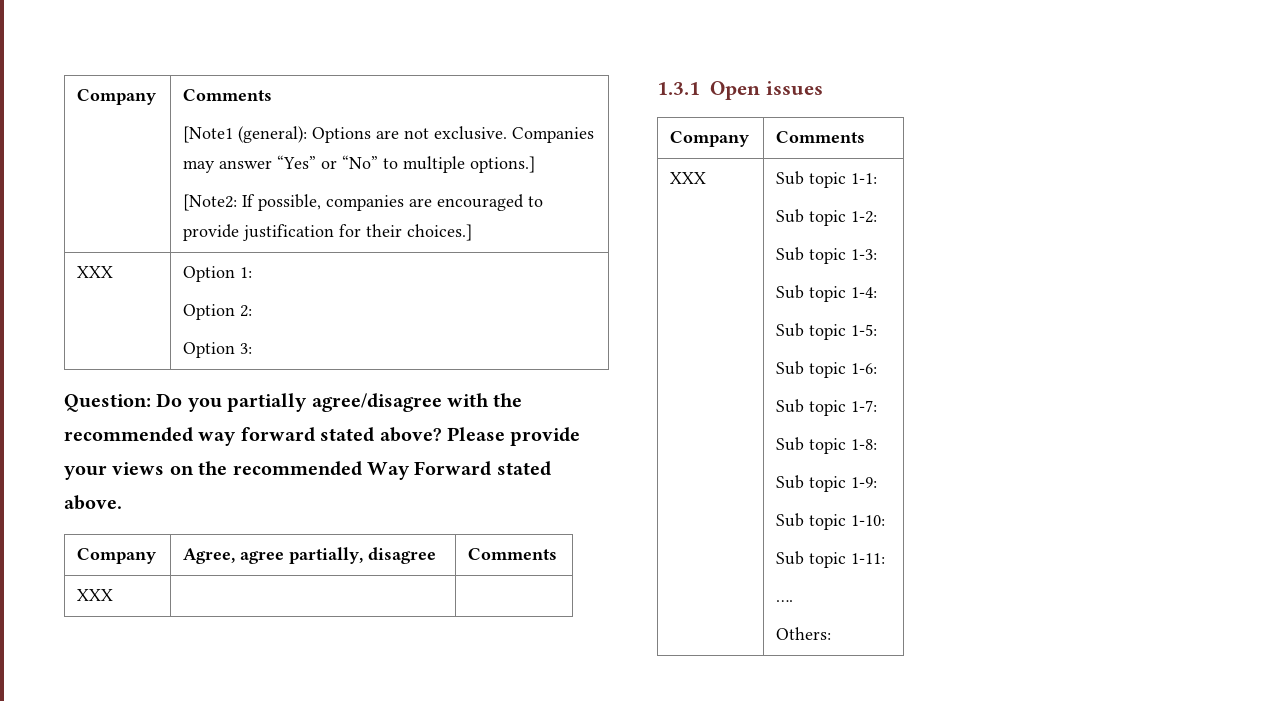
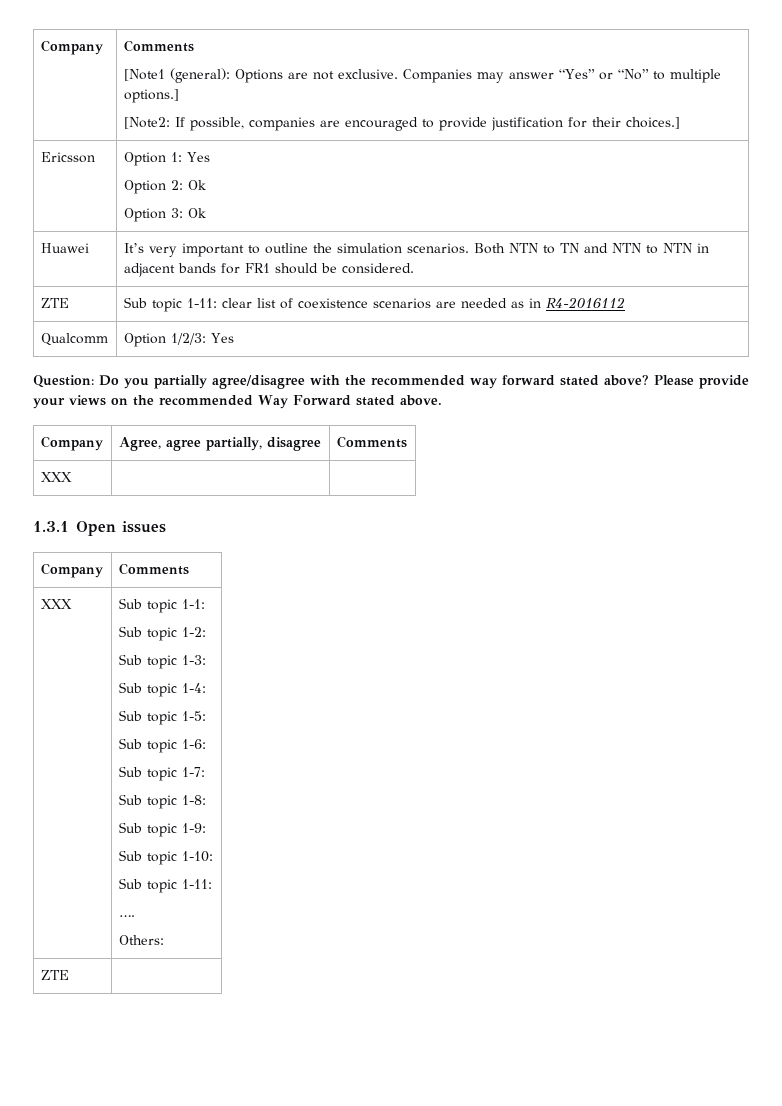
[77,266,114,278] XXX -> [40,152,95,163] Ericsson
(253, 272) none -> [186,152,210,162] Yes
(253, 311) none -> [187,180,206,190] Ok
(253, 348) none -> [187,208,206,218] [40,243,89,253] [123,243,709,257] [123,263,414,277] [40,298,69,308] [123,297,625,312] [40,333,108,346] [123,333,234,347] Ok // Huawei | It’s very important to outline the simulation scenarios. Both NTN to TN and NTN to NTN in adjacent bands for FR1 should be considered. // ZTE | Sub topic 1-11: clear list of coexistence scenarios are needed as in R4-2016112 // Qualcomm | Option 1/2/3: Yes
(832, 633) none -> [40,970,69,980] // ZTE |

